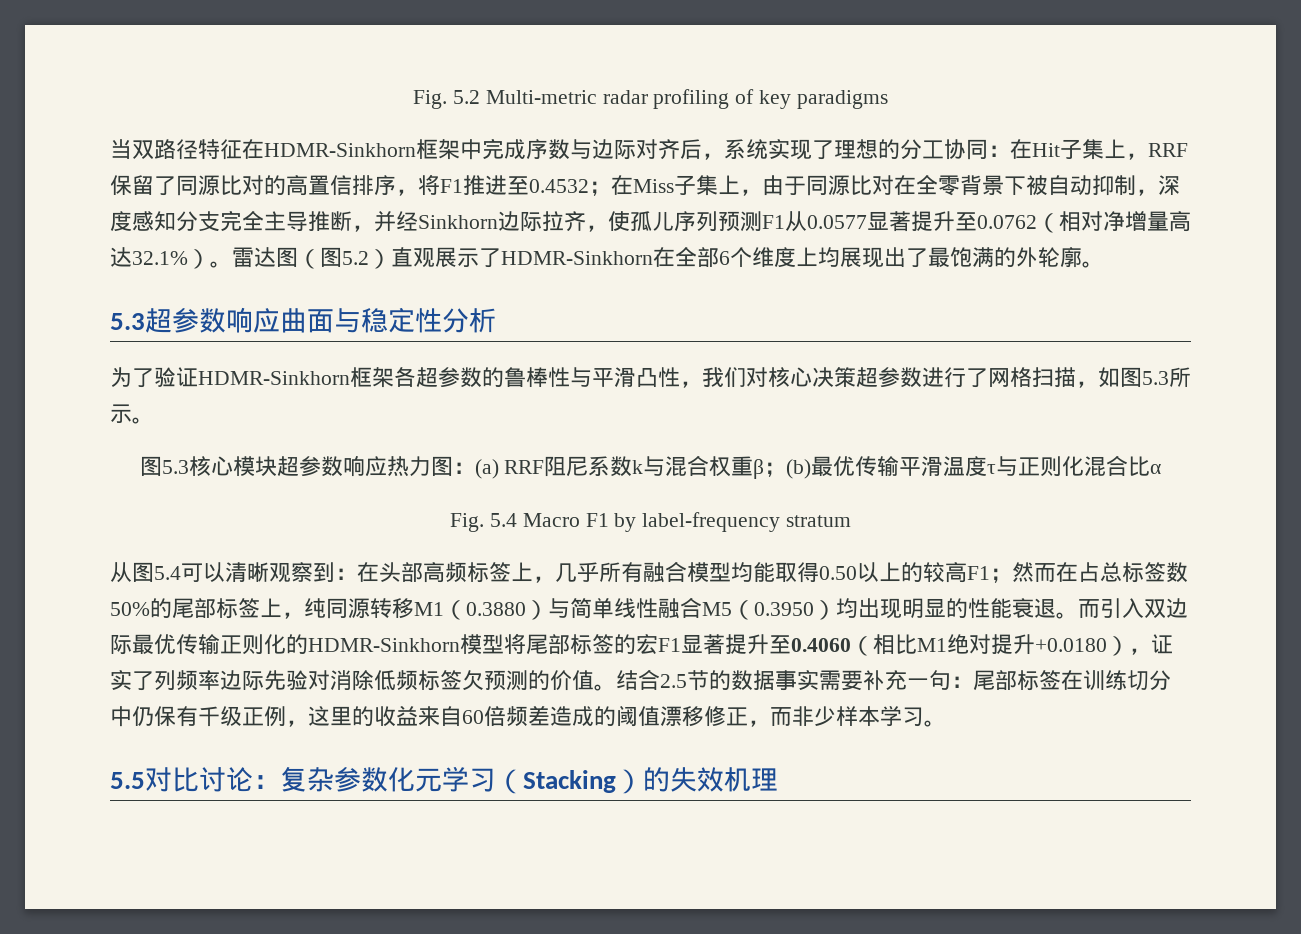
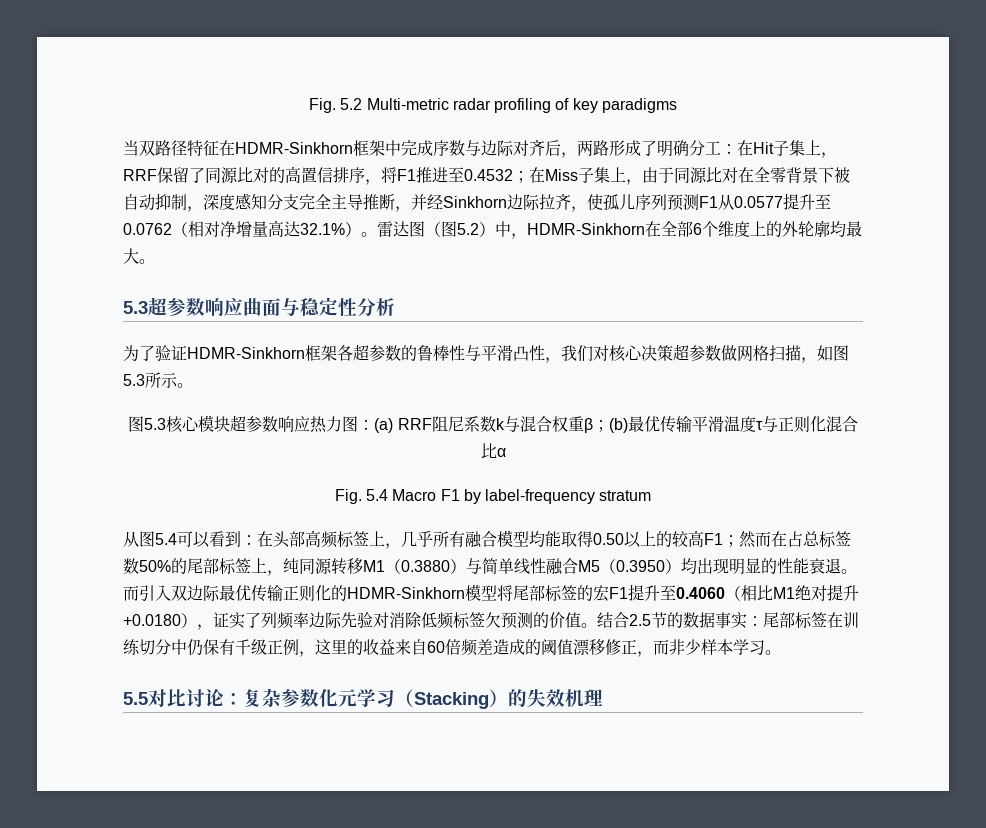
[724,139,988,160] 系统实现了理想的分工协同 -> [577,140,721,157] 两路形成了明确分工
[867,211,911,232] 显著 -> (783, 202) none
[391,247,501,268] 直观展示了 -> [495,221,527,239] 中，
[818,247,994,268] 均展现出了最饱满 -> (766, 228) none
(1082, 257) none -> [830,221,862,238] [123,248,139,264] 均最大
[922,367,988,388] 进行了 -> [721,345,737,361] 做
[225,562,313,583] 清晰观察 -> [209,531,225,547] 看
[681,634,725,655] 显著 -> (628, 593) none
[819,670,951,691] 需要补充一句 -> (747, 620) none

